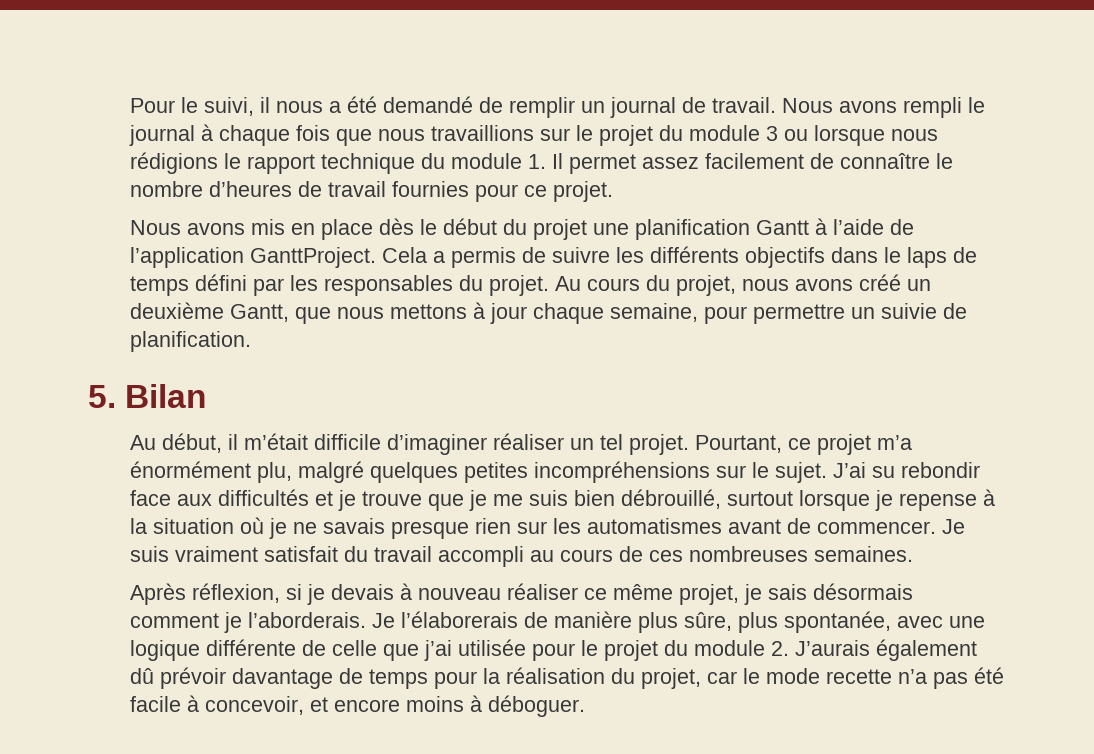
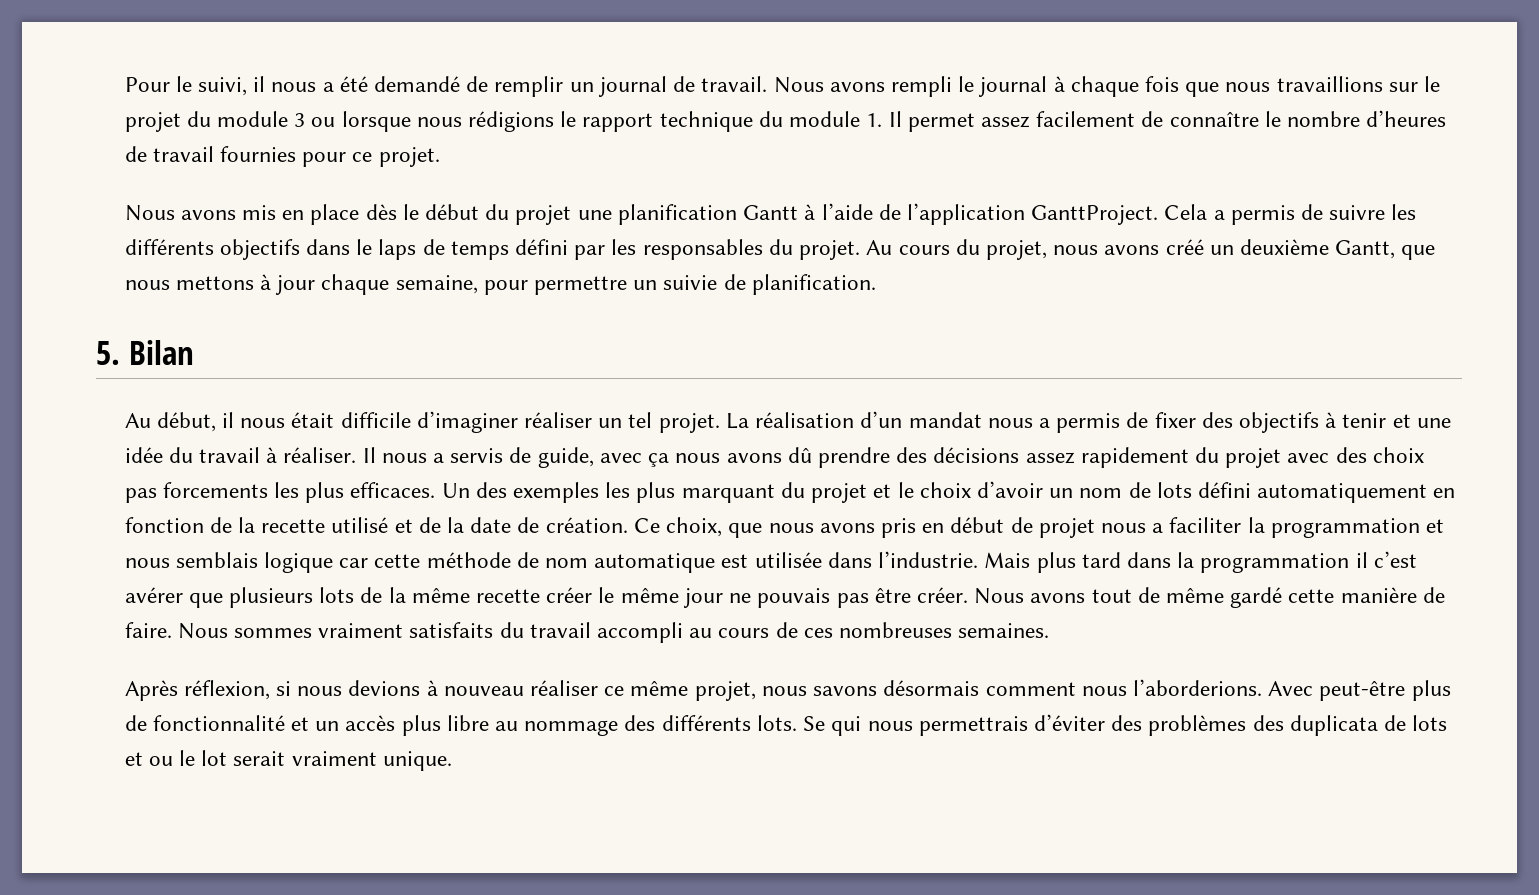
[243,433,308,450] m’était -> [240,412,335,428] nous était
[694,434,912,455] [129,461,980,483] [129,489,995,511] [129,517,965,539] [129,546,338,562] Pourtant, ce projet m’a énormément plu, malgré quelques petites incompréhensions sur le sujet. J’ai su rebondir face aux difficultés et je trouve que je me suis bien débrouillé, surtout lorsque je repense à la situation où je ne savais presque rien sur les automatismes avant de commencer. Je suis vraiment satisfait -> [725,411,1451,433] [124,447,1424,468] [124,481,1456,503] [124,517,1445,538] [124,551,1417,573] [124,587,1445,608] [124,622,494,639] La réalisation d’un mandat nous a permis de fixer des objectifs à tenir et une idée du travail à réaliser. Il nous a servis de guide, avec ça nous avons dû prendre des décisions assez rapidement du projet avec des choix pas forcements les plus efficaces. Un des exemples les plus marquant du projet et le choix d’avoir un nom de lots défini automatiquement en fonction de la recette utilisé et de la date de création. Ce choix, que nous avons pris en début de projet nous a faciliter la programmation et nous semblais logique car cette méthode de nom automatique est utilisée dans l’industrie. Mais plus tard dans la programmation il c’est avérer que plusieurs lots de la même recette créer le même jour ne pouvais pas être créer. Nous avons tout de même gardé cette manière de faire. Nous sommes vraiment satisfaits
[306,584,394,605] je devais -> [297,680,421,696] nous devions
[743,583,913,605] [129,611,985,633] [129,639,977,661] [129,667,1004,689] [129,695,585,717] je sais désormais comment je l’aborderais. Je l’élaborerais de manière plus sûre, plus spontanée, avec une logique différente de celle que j’ai utilisée pour le projet du module 2. J’aurais également dû prévoir davantage de temps pour la réalisation du projet, car le mode recette n’a pas été facile à concevoir, et encore moins à déboguer. -> [761,679,1451,701] [124,714,1448,736] [124,750,452,771] nous savons désormais comment nous l’aborderions. Avec peut-être plus de fonctionnalité et un accès plus libre au nommage des différents lots. Se qui nous permettrais d’éviter des problèmes des duplicata de lots et ou le lot serait vraiment unique.

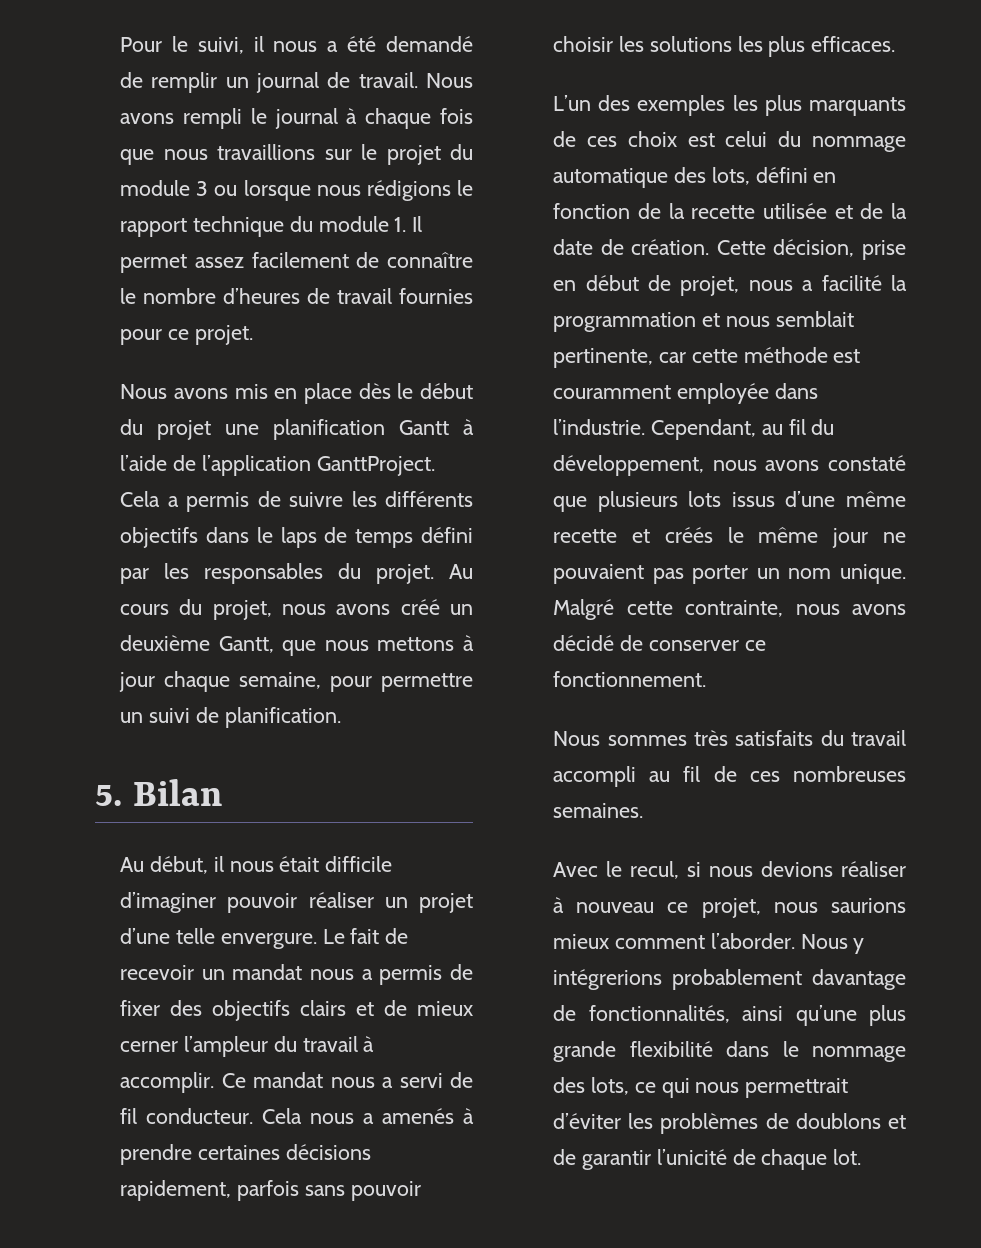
[663,275,718,290] suivie -> [148,708,190,723] suivi
(518, 422) none -> [227,893,298,913] pouvoir
[628,411,903,433] tel projet. La réalisation d’un -> [418,893,473,913] [120,928,409,949] [120,965,225,980] projet d’une telle envergure. Le fait de recevoir un
[1325,412,1451,428] [124,447,1424,468] [124,482,268,503] à tenir et une idée du travail à réaliser. Il nous a servis de guide, avec ça nous avons dû prendre des décisions assez rapidement du projet avec des choix pas forcements -> [300,1000,474,1016] [120,1036,375,1057] [120,1072,473,1093] [120,1108,474,1124] [120,1144,371,1165] [120,1180,421,1201] [553,36,732,52] clairs et de mieux cerner l’ampleur du travail à accomplir. Ce mandat nous a servi de fil conducteur. Cela nous a amenés à prendre certaines décisions rapidement, parfois sans pouvoir choisir les solutions
[441,483,470,498] Un -> [553,95,592,111] // L’un
[681,481,1428,503] marquant du projet et le choix d’avoir un nom de lots défini automatiquement -> [809,97,906,116] [553,131,906,152] [553,167,808,188] marquants de ces choix est celui du nommage automatique des lots, défini
[331,517,389,533] utilisé -> [762,203,827,219] utilisée
[633,517,916,538] Ce choix, que nous avons pris -> [716,239,906,260] Cette décision, prise
[1038,517,1242,538] projet nous a faciliter -> [680,275,882,296] projet, nous a facilité
[175,552,333,573] semblais logique -> [775,311,854,327] [553,348,654,368] semblait pertinente,
[516,551,1417,573] [124,587,1445,608] [124,622,172,638] de nom automatique est utilisée dans l’industrie. Mais plus tard dans la programmation il c’est avérer que plusieurs lots de la même recette créer le même jour ne pouvais pas être créer. Nous avons tout de même gardé cette manière de faire. -> [833,349,861,363] [553,383,818,404] [553,419,835,440] [553,455,906,476] [553,491,906,512] [553,527,906,548] [553,564,906,584] [553,599,906,620] [553,635,766,651] [553,671,707,687] est couramment employée dans l’industrie. Cependant, au fil du développement, nous avons constaté que plusieurs lots issus d’une même recette et créés le même jour ne pouvaient pas porter un nom unique. Malgré cette contrainte, nous avons décidé de conserver ce fonctionnement. //
[318,623,404,638] vraiment -> [693,730,728,746] très
[718,628,770,638] cours -> [683,766,701,782] fil
[124,680,270,701] Après réflexion, -> [553,861,680,879] Avec le recul,
(421, 688) none -> [841,861,906,877] réaliser
[530,679,1451,701] [124,714,1448,736] [124,750,452,771] réaliser ce même projet, nous savons désormais comment nous l’aborderions. Avec peut-être plus de fonctionnalité et un accès plus libre au nommage des différents lots. Se qui nous permettrais d’éviter des problèmes des duplicata de lots et ou le lot serait vraiment unique. -> [667,898,906,918] [553,933,865,954] [553,969,906,990] [553,1005,906,1026] [553,1041,906,1062] [553,1077,849,1098] [553,1113,906,1134] [553,1149,862,1170] ce projet, nous saurions mieux comment l’aborder. Nous y intégrerions probablement davantage de fonctionnalités, ainsi qu’une plus grande flexibilité dans le nommage des lots, ce qui nous permettrait d’éviter les problèmes de doublons et de garantir l’unicité de chaque lot.

